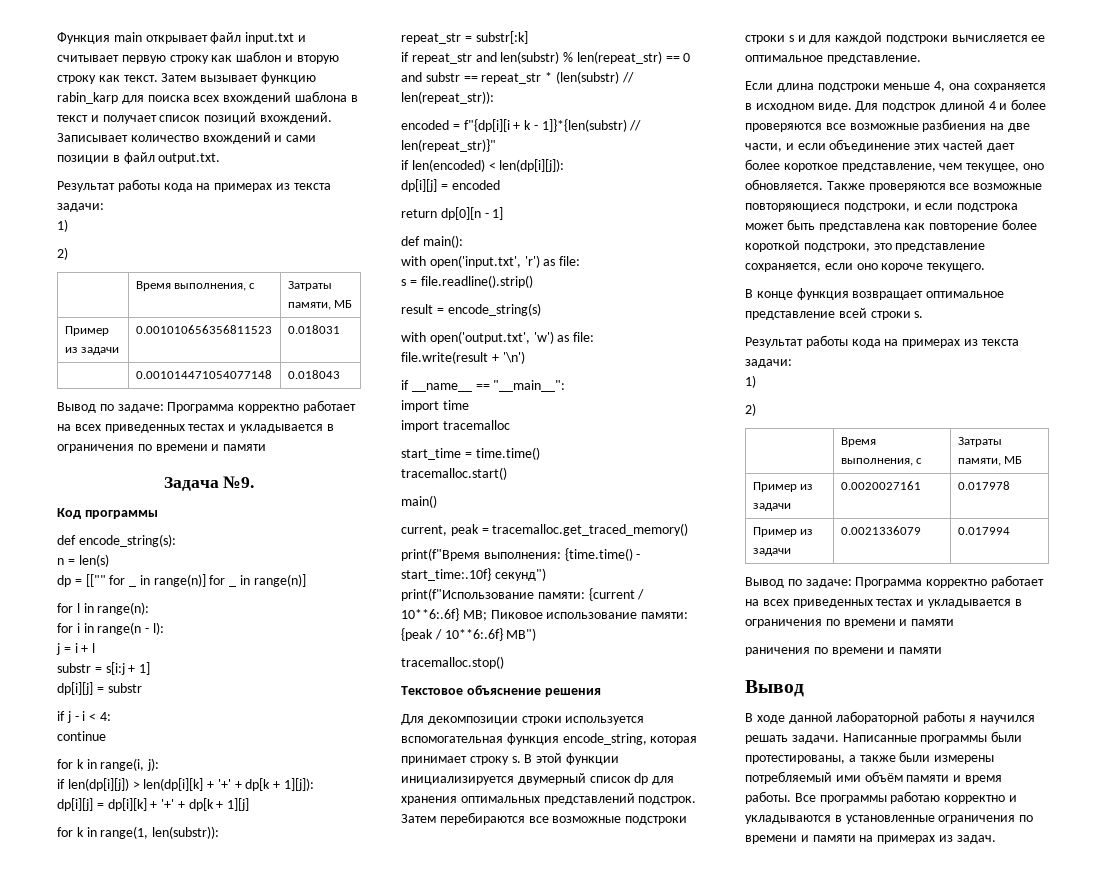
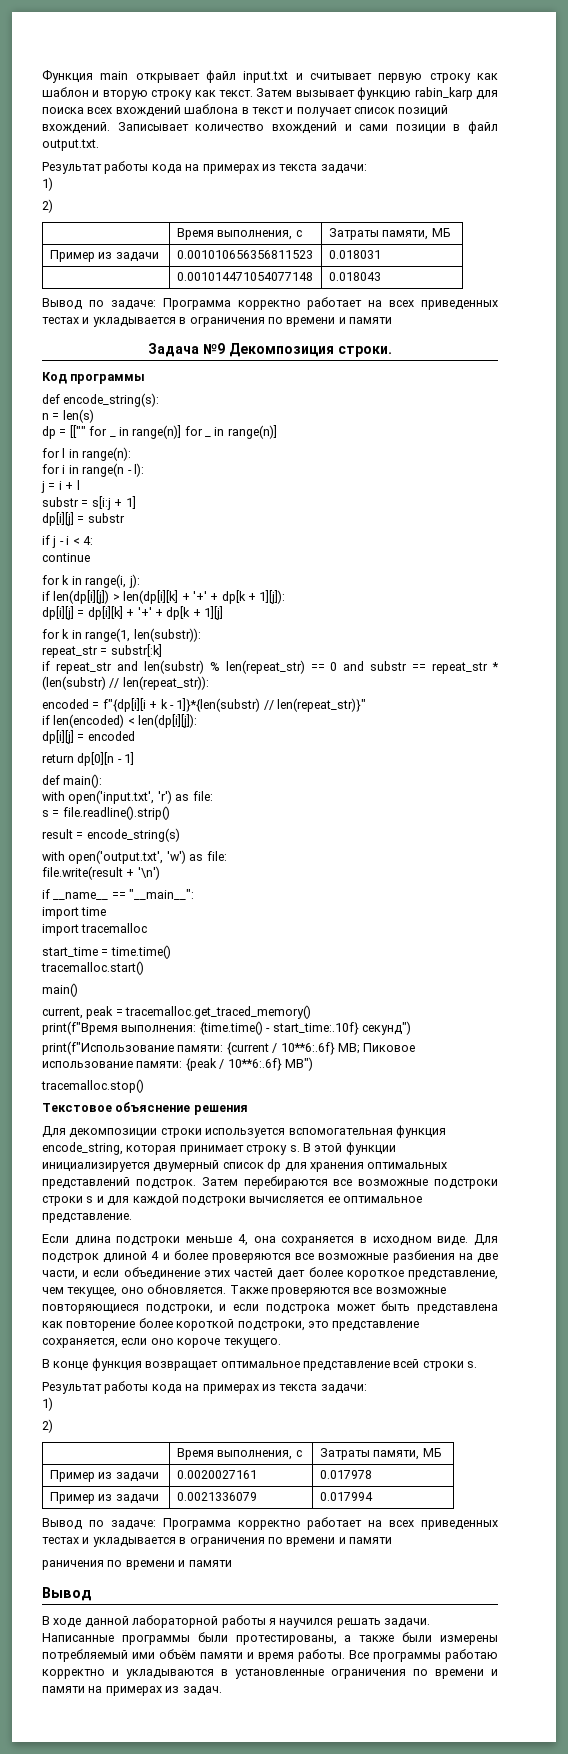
[223,476,255,488] №9. -> [203,343,392,357] №9 Декомпозиция строки.

